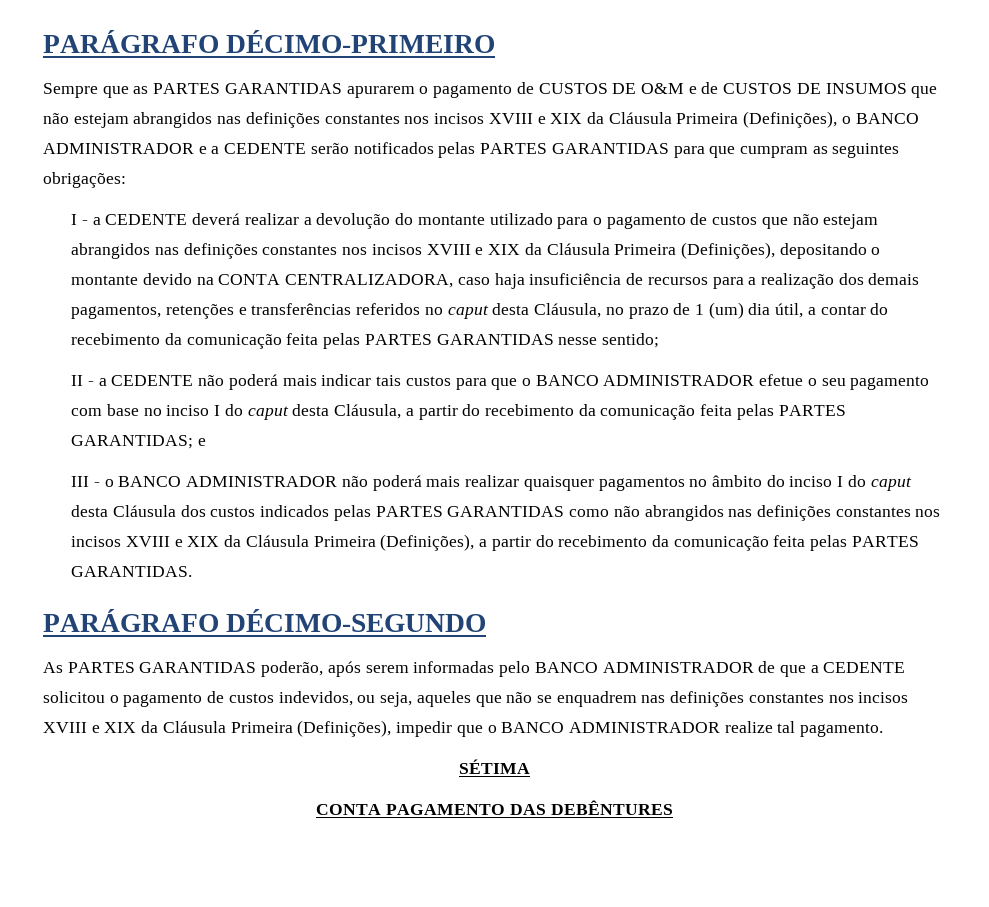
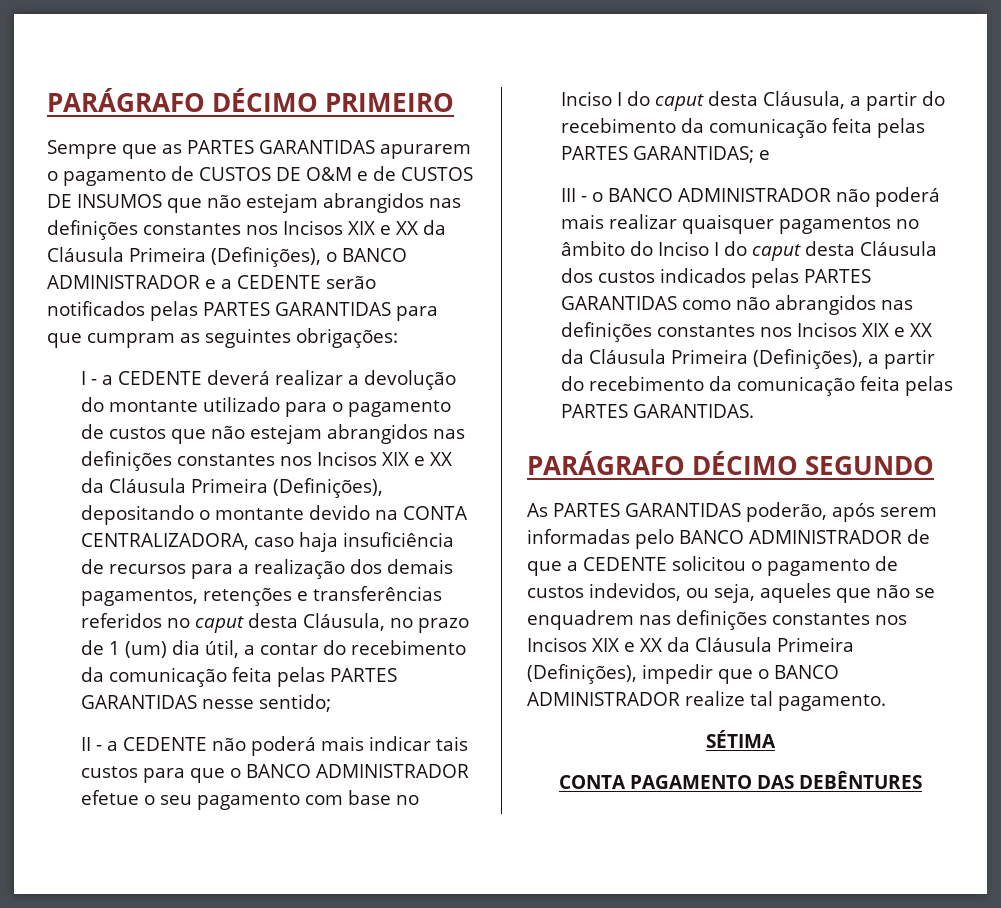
[43,30,496,53] PARÁGRAFO DÉCIMO-PRIMEIRO -> [47,88,455,112] PARÁGRAFO DÉCIMO PRIMEIRO
[434,113,583,124] incisos XVIII e XIX -> [283,220,418,235] Incisos XIX e XX
[371,244,521,255] incisos XVIII e XIX -> [316,451,452,466] Incisos XIX e XX
[166,405,210,416] inciso -> [560,91,612,106] Inciso
[789,476,833,487] inciso -> [657,241,709,256] Inciso
[71,536,220,547] incisos XVIII e XIX -> [796,322,932,337] Incisos XIX e XX
[226,609,487,632] DÉCIMO-SEGUNDO -> [691,451,935,475] DÉCIMO SEGUNDO
[858,692,909,703] [43,722,137,733] incisos XVIII e XIX -> [527,637,662,652] Incisos XIX e XX

